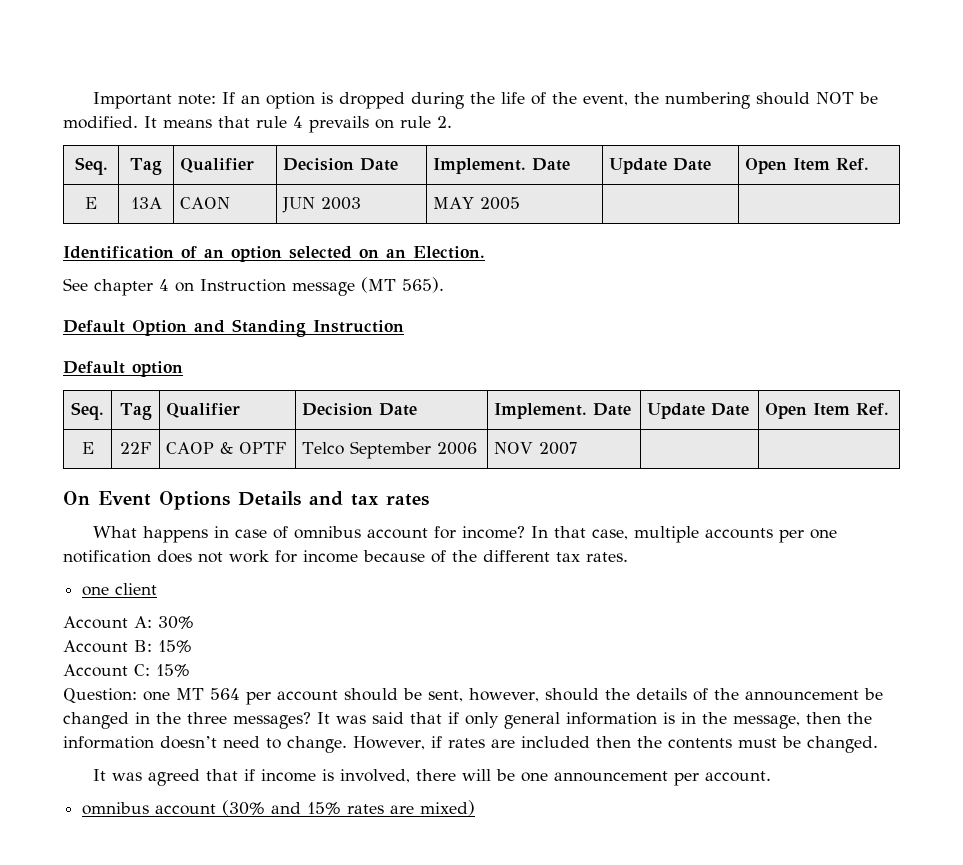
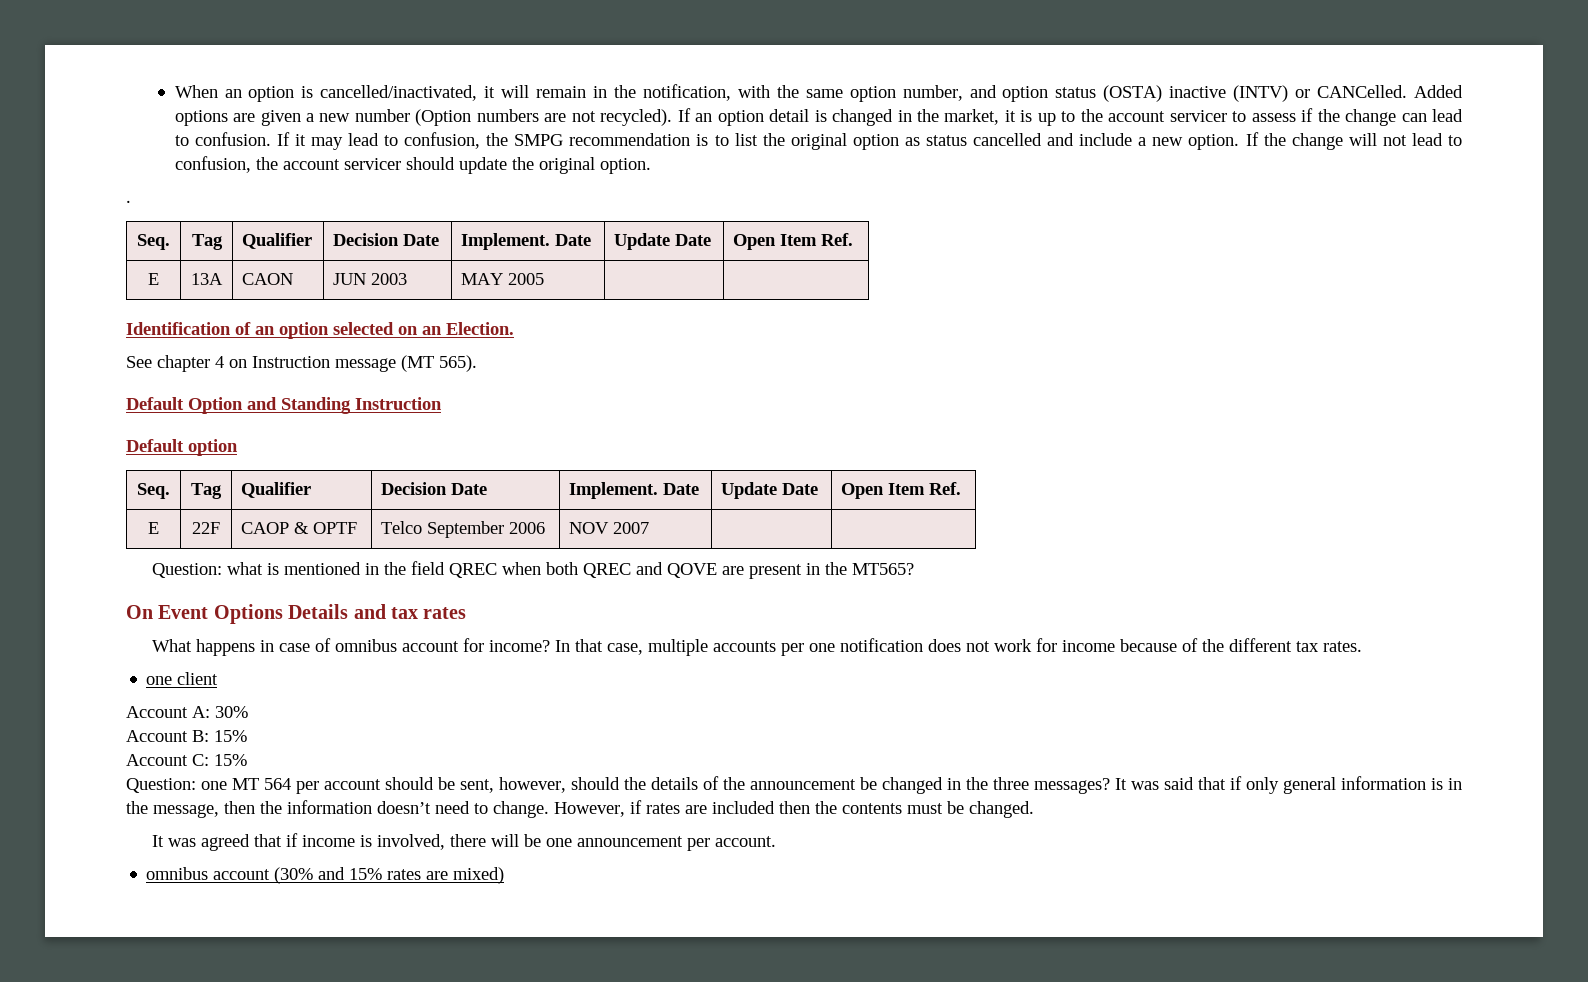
[92,92,878,109] [63,116,452,133] Important note: If an option is dropped during the life of the event, the numbering should NOT be modified. It means that rule 4 prevails on rule 2. -> [174,84,1463,102] [174,108,1464,126] [174,132,1462,150] [174,156,651,174] [126,200,131,203] When an option is cancelled/inactivated, it will remain in the notification, with the same option number, and option status (OSTA) inactive (INTV) or CANCelled. Added options are given a new number (Option numbers are not recycled). If an option detail is changed in the market, it is up to the account servicer to assess if the change can lead to confusion. If it may lead to confusion, the SMPG recommendation is to list the original option as status cancelled and include a new option. If the change will not lead to confusion, the account servicer should update the original option. // .
(578, 448) none -> [152,561,915,579] // Question: what is mentioned in the field QREC when both QREC and QOVE are present in the MT565?

